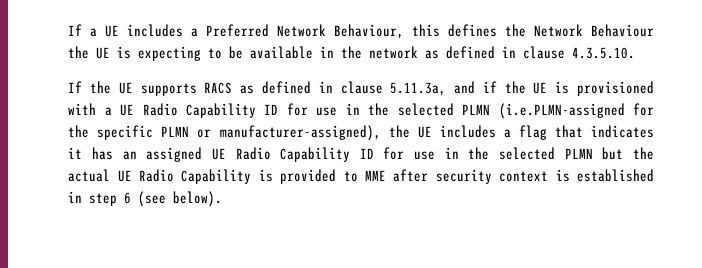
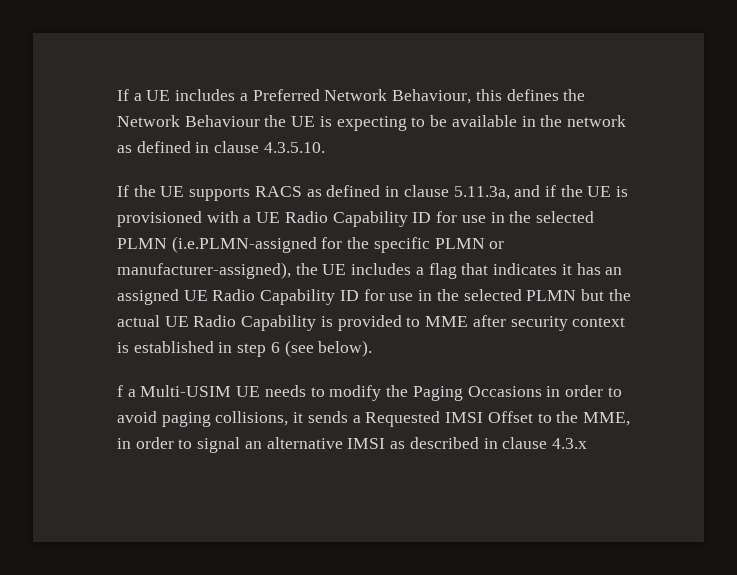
(223, 199) none -> [117,385,622,401] [117,411,630,427] [117,437,587,453] // f a Multi-USIM UE needs to modify the Paging Occasions in order to avoid paging collisions, it sends a Requested IMSI Offset to the MME, in order to signal an alternative IMSI as described in clause 4.3.x

